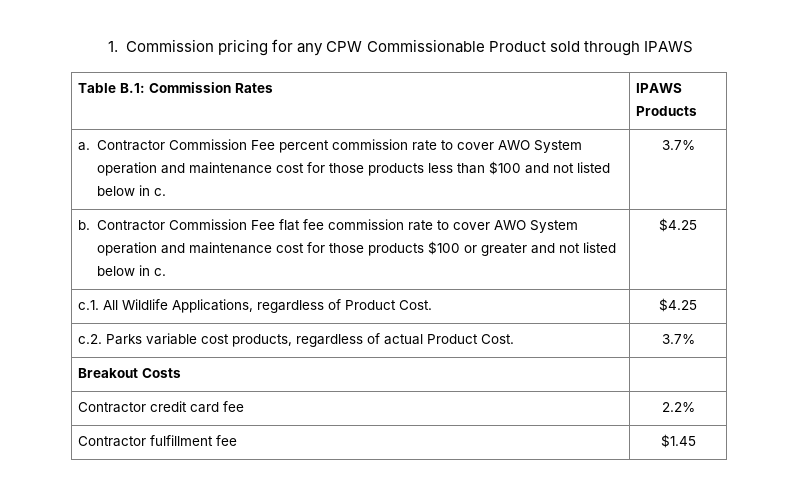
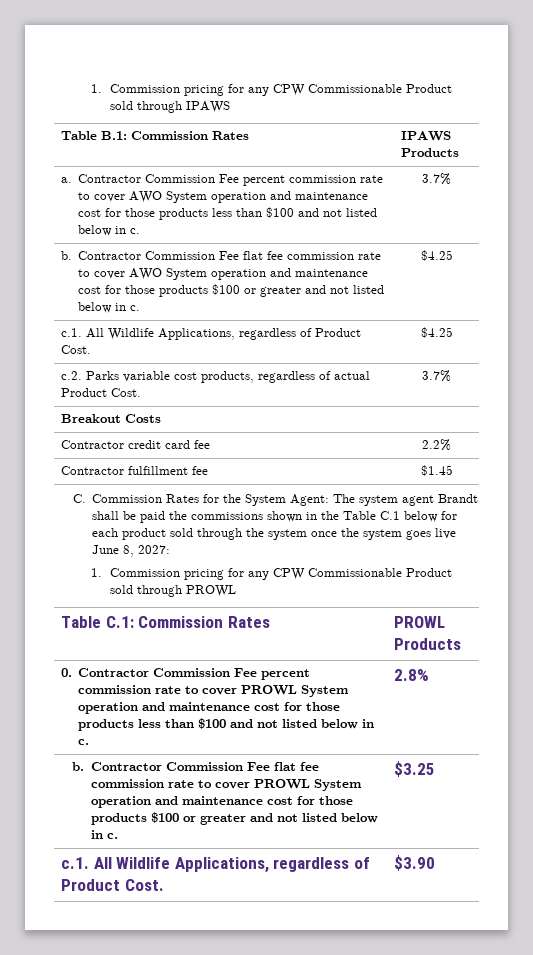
(696, 441) none -> [72,494,479,506] [92,511,458,523] [92,528,457,540] [92,545,171,557] [91,568,453,580] [110,585,237,597] [60,616,270,628] [393,616,445,628] [393,638,461,650] [60,668,311,680] [78,685,350,697] [78,702,341,714] [78,718,375,731] [78,739,90,745] [393,669,429,681] [72,762,319,771] [90,779,362,791] [90,796,353,808] [90,812,378,825] [90,830,118,839] [393,761,435,777] [60,857,370,873] [60,879,164,891] [393,855,435,871] // C. Commission Rates for the System Agent: The system agent Brandt shall be paid the commissions shown in the Table C.1 below for each product sold through the system once the system goes live June 8, 2027: // 1. Commission pricing for any CPW Commissionable Product sold through PROWL // Table C.1: Commission Rates | PROWL Products // 0. Contractor Commission Fee percent commission rate to cover PROWL System operation and maintenance cost for those products less than $100 and not listed below in c. | 2.8% // b. Contractor Commission Fee flat fee commission rate to cover PROWL System operation and maintenance cost for those products $100 or greater and not listed below in c. | $3.25 // c.1. All Wildlife Applications, regardless of Product Cost. | $3.90

